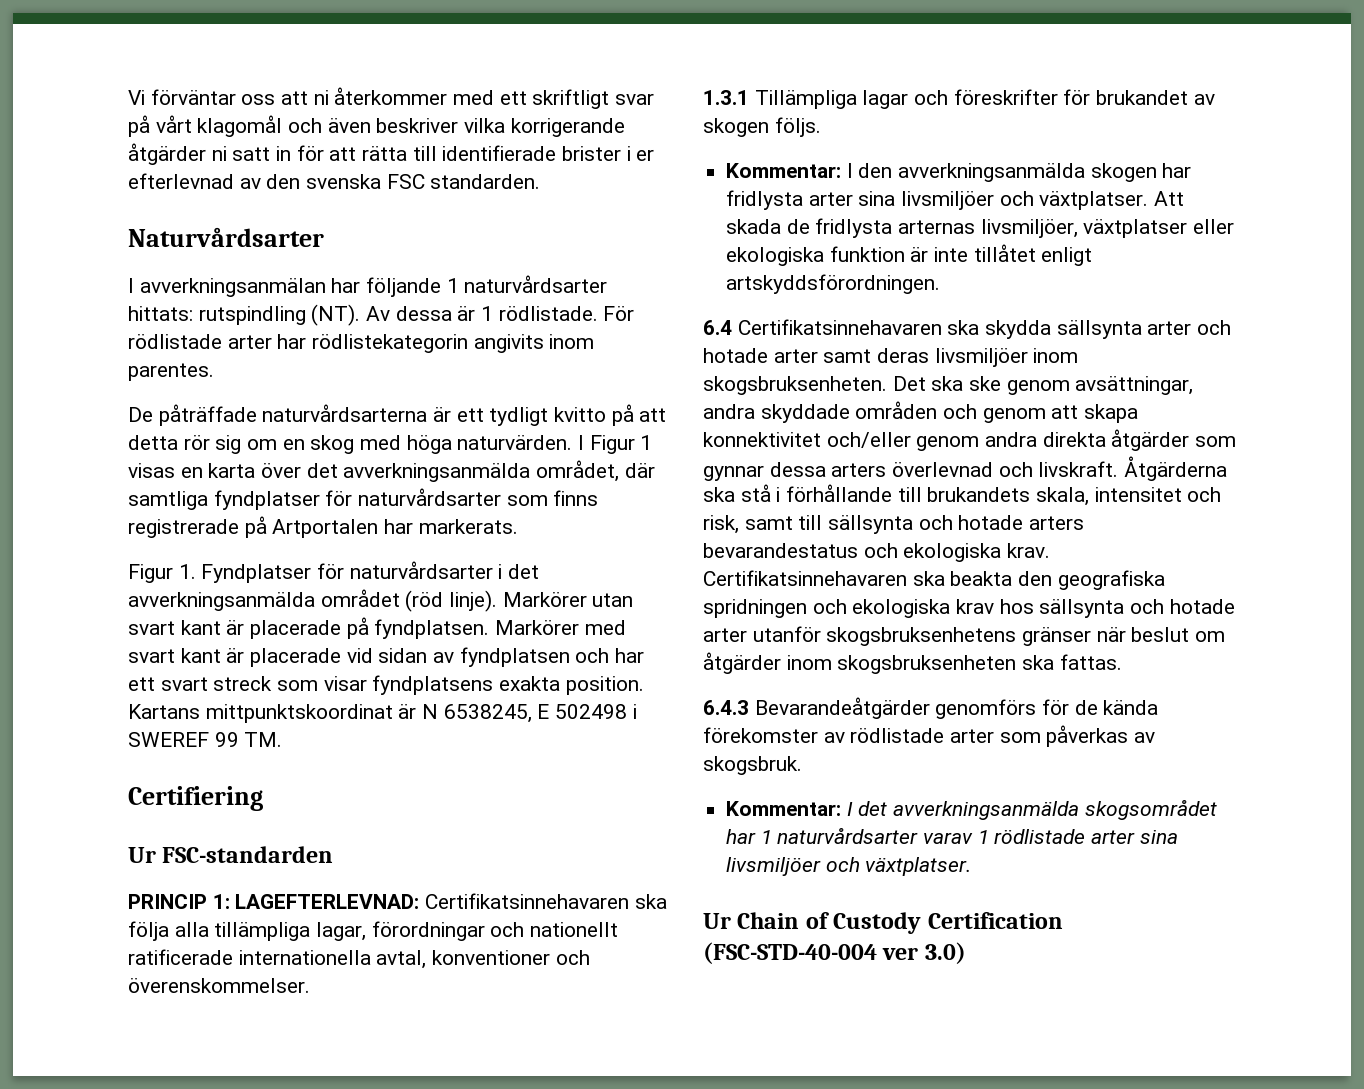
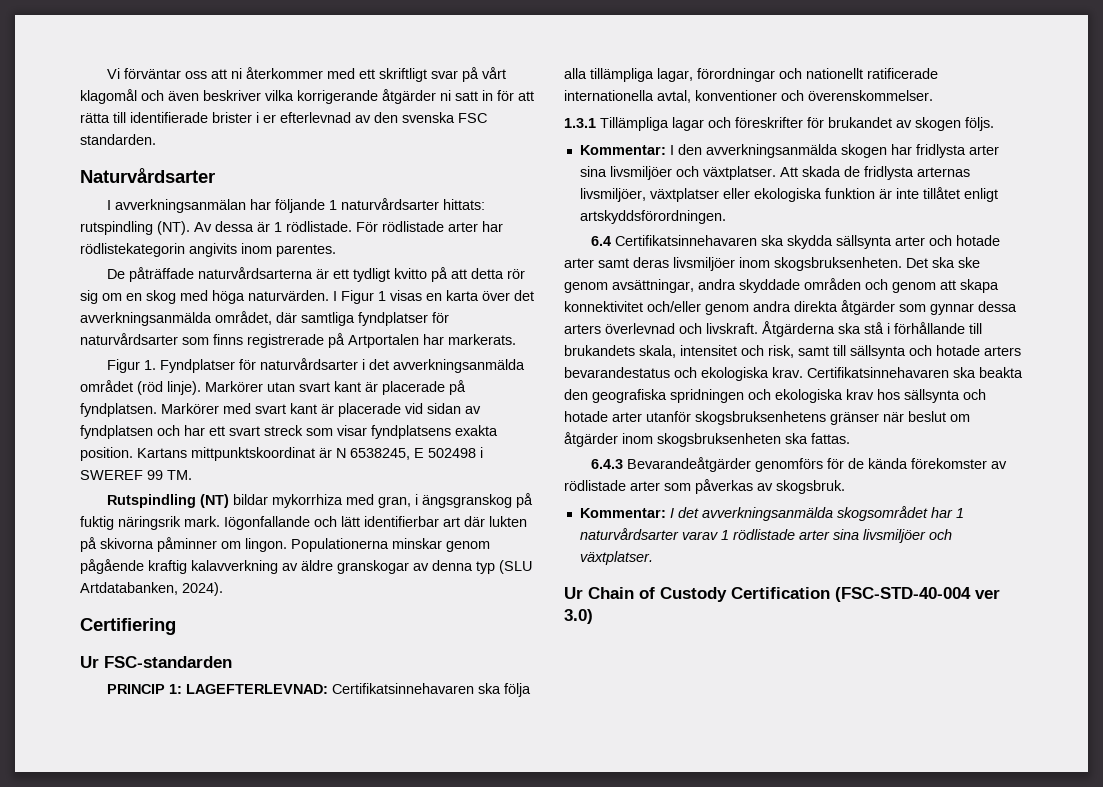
(283, 739) none -> [107,493,534,508] [80,516,527,530] [80,537,490,552] [80,559,532,574] [80,582,223,596] // Rutspindling (NT) bildar mykorrhiza med gran, i ängsgranskog på fuktig näringsrik mark. Iögonfallande och lätt identifierbar art där lukten på skivorna påminner om lingon. Populationerna minskar genom pågående kraftig kalavverkning av äldre granskogar av denna typ (SLU Artdatabanken, 2024).

